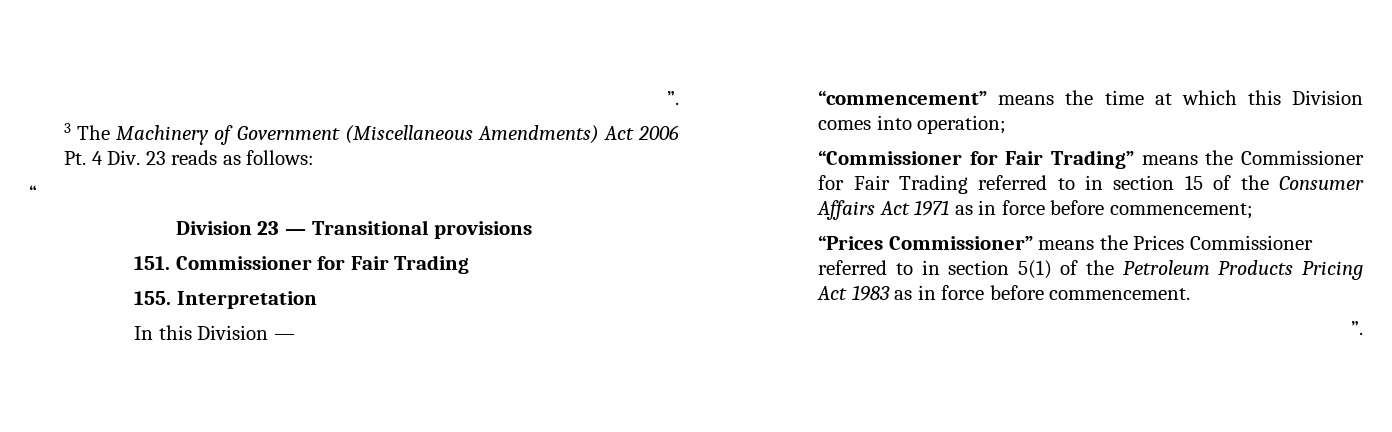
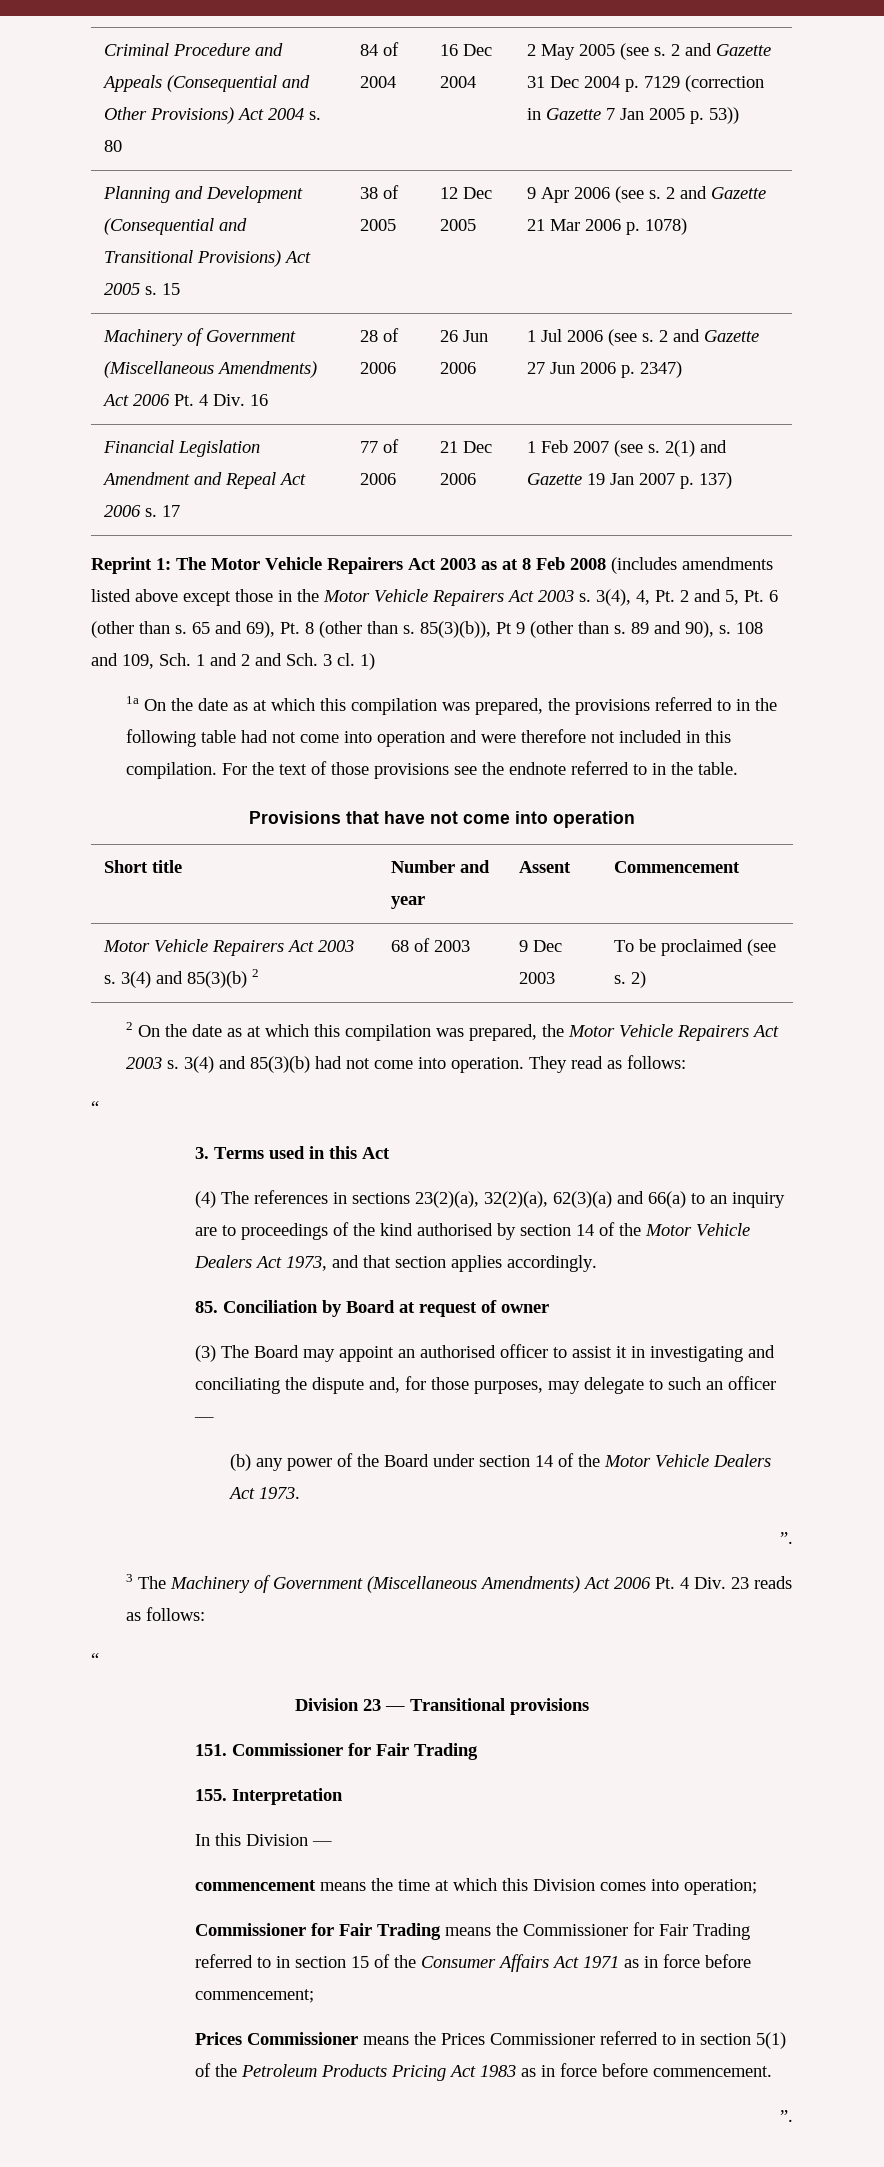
(667, 98) none -> [103,43,283,56] [101,75,310,92] [103,107,321,124] [103,140,122,152] [359,42,399,56] [359,76,396,88] [439,44,492,56] [439,76,476,88] [526,43,771,60] [526,75,764,92] [526,107,739,124] [102,186,303,203] [103,218,247,235] [103,250,311,267] [103,283,180,295] [359,185,399,199] [359,219,396,231] [439,187,492,199] [439,219,476,231] [526,186,766,203] [526,218,687,235] [102,328,296,346] [103,361,317,378] [101,394,268,406] [359,328,399,342] [359,362,396,374] [439,330,488,342] [439,362,476,374] [526,329,759,346] [526,361,682,378] [102,440,260,457] [101,472,306,489] [103,505,180,517] [359,439,399,453] [359,473,396,485] [439,441,492,453] [439,473,476,485] [526,440,727,457] [526,472,732,489] [91,557,773,574] [91,589,778,606] [91,621,763,638] [91,653,375,670] [125,696,777,715] [125,729,731,747] [125,761,738,779] [249,811,635,828] [103,860,182,873] [390,860,490,873] [390,896,425,909] [518,861,571,873] [613,861,740,873] [102,939,354,956] [103,969,259,988] [390,938,470,952] [518,940,562,952] [518,972,555,984] [613,939,776,956] [613,971,646,988] [125,1022,779,1041] [125,1055,686,1073] [91,1101,99,1114] [194,1146,390,1159] [194,1190,785,1208] [194,1222,750,1240] [193,1255,597,1272] [194,1300,549,1317] [194,1344,775,1362] [194,1376,776,1394] [193,1417,214,1422] [229,1453,771,1471] [227,1487,300,1499] Criminal Procedure and Appeals (Consequential and Other Provisions) Act 2004 s. 80 | 84 of 2004 | 16 Dec 2004 | 2 May 2005 (see s. 2 and Gazette 31 Dec 2004 p. 7129 (correction in Gazette 7 Jan 2005 p. 53)) // Planning and Development (Consequential and Transitional Provisions) Act 2005 s. 15 | 38 of 2005 | 12 Dec 2005 | 9 Apr 2006 (see s. 2 and Gazette 21 Mar 2006 p. 1078) // Machinery of Government (Miscellaneous Amendments) Act 2006 Pt. 4 Div. 16 | 28 of 2006 | 26 Jun 2006 | 1 Jul 2006 (see s. 2 and Gazette 27 Jun 2006 p. 2347) // Financial Legislation Amendment and Repeal Act 2006 s. 17 | 77 of 2006 | 21 Dec 2006 | 1 Feb 2007 (see s. 2(1) and Gazette 19 Jan 2007 p. 137) // Reprint 1: The Motor Vehicle Repairers Act 2003 as at 8 Feb 2008 (includes amendments listed above except those in the Motor Vehicle Repairers Act 2003 s. 3(4), 4, Pt. 2 and 5, Pt. 6 (other than s. 65 and 69), Pt. 8 (other than s. 85(3)(b)), Pt 9 (other than s. 89 and 90), s. 108 and 109, Sch. 1 and 2 and Sch. 3 cl. 1) // 1a On the date as at which this compilation was prepared, the provisions referred to in the following table had not come into operation and were therefore not included in this compilation. For the text of those provisions see the endnote referred to in the table. // Provisions that have not come into operation // Short title | Number and year | Assent | Commencement // Motor Vehicle Repairers Act 2003 s. 3(4) and 85(3)(b) 2 | 68 of 2003 | 9 Dec 2003 | To be proclaimed (see s. 2) // 2 On the date as at which this compilation was prepared, the Motor Vehicle Repairers Act 2003 s. 3(4) and 85(3)(b) had not come into operation. They read as follows: // “ // 3. Terms used in this Act // (4) The references in sections 23(2)(a), 32(2)(a), 62(3)(a) and 66(a) to an inquiry are to proceedings of the kind authorised by section 14 of the Motor Vehicle Dealers Act 1973, and that section applies accordingly. // 85. Conciliation by Board at request of owner // (3) The Board may appoint an authorised officer to assist it in investigating and conciliating the dispute and, for those purposes, may delegate to such an officer — // (b) any power of the Board under section 14 of the Motor Vehicle Dealers Act 1973. //
[818,90,988,105] “commencement” -> [194,1880,316,1891] commencement
[818,150,1135,169] “Commissioner for Fair Trading” -> [194,1923,441,1940] Commissioner for Fair Trading
[818,235,1033,250] “Prices Commissioner” -> [194,2032,358,2045] Prices Commissioner

